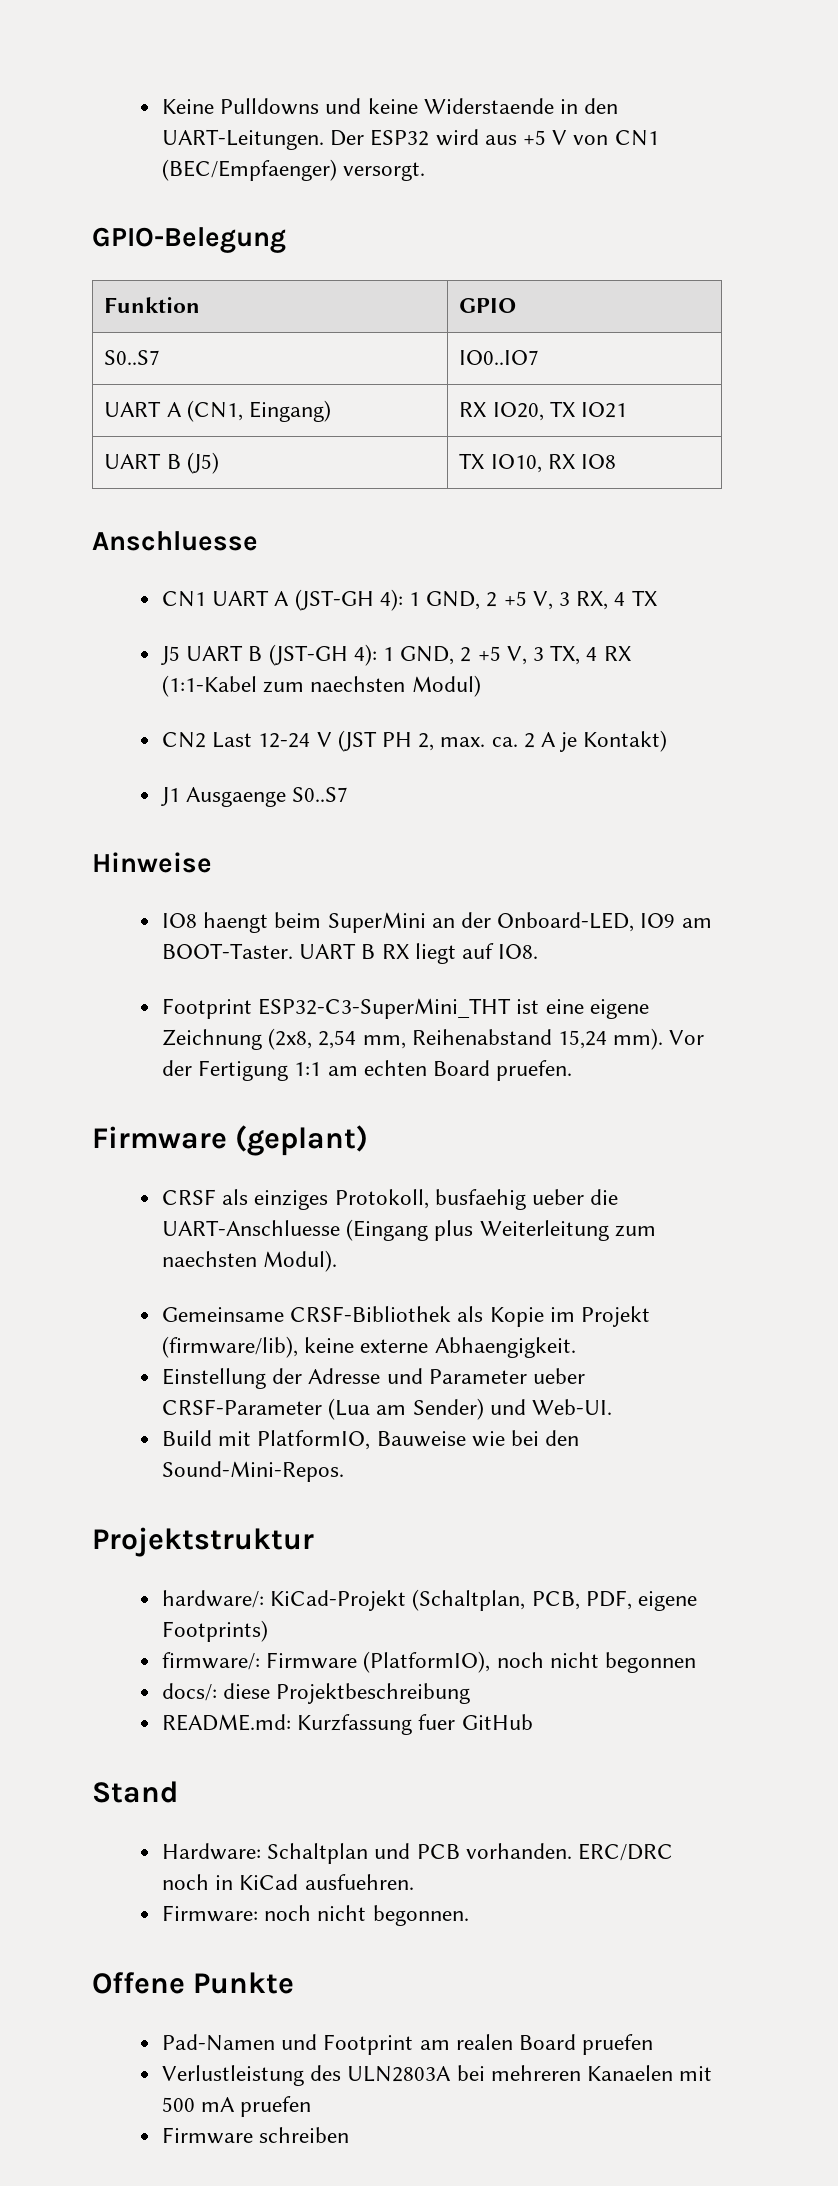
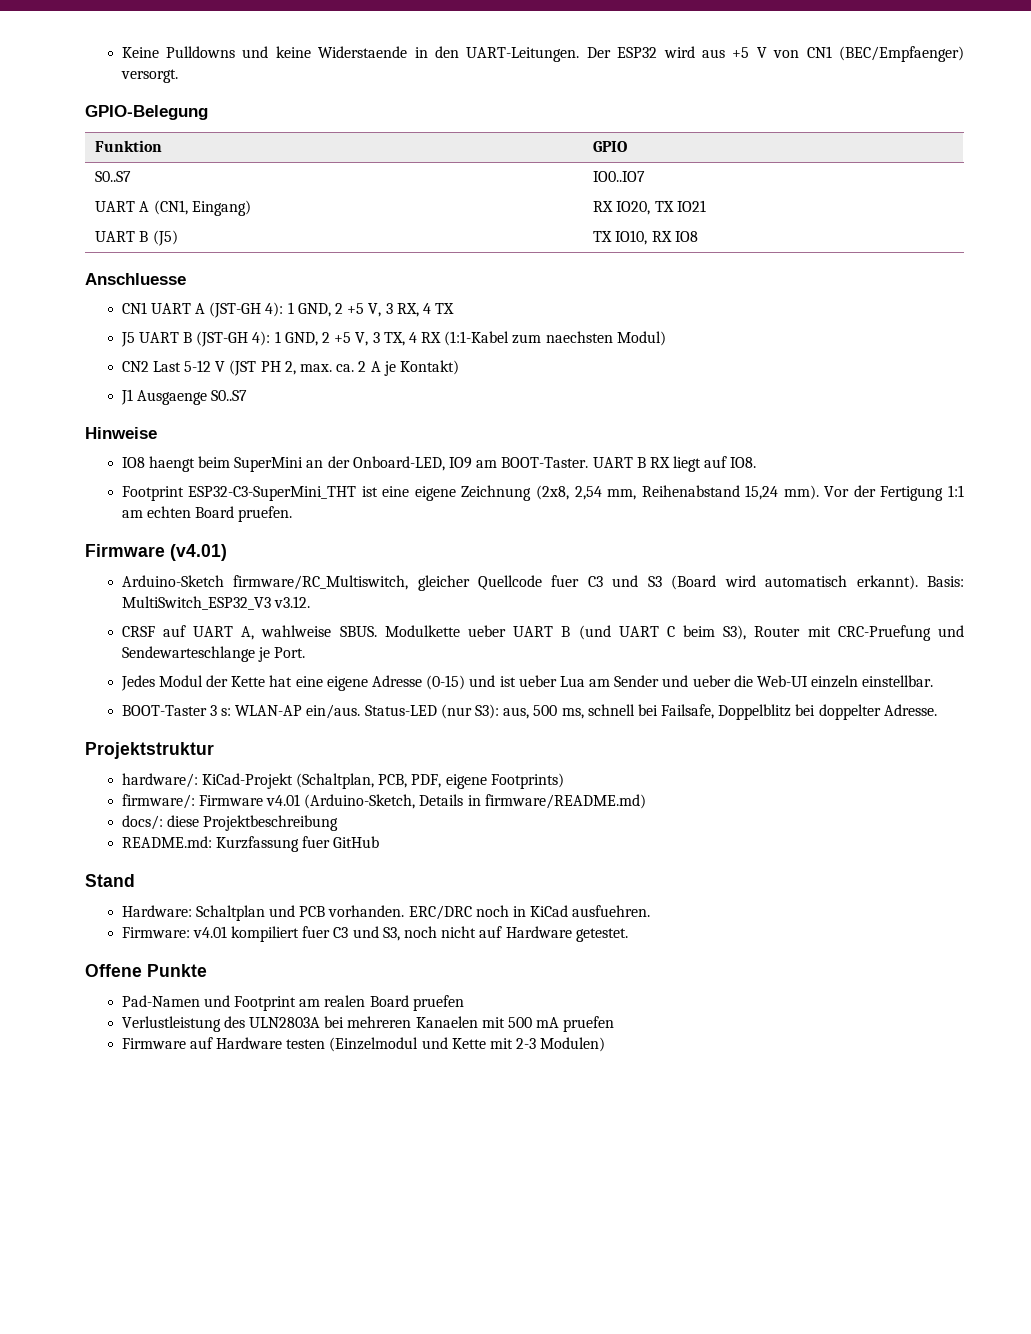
[258,733,311,748] 12-24 -> [184,360,212,372] 5-12
[235,1125,369,1156] [161,1189,619,1210] [161,1219,656,1241] [161,1250,338,1272] [161,1306,650,1327] [161,1336,576,1358] [161,1368,585,1389] [161,1398,612,1420] [161,1430,580,1450] [161,1461,344,1482] (geplant) // CRSF als einziges Protokoll, busfaehig ueber die UART-Anschluesse (Eingang plus Weiterleitung zum naechsten Modul). // Gemeinsame CRSF-Bibliothek als Kopie im Projekt (firmware/lib), keine externe Abhaengigkeit. // Einstellung der Adresse und Parameter ueber CRSF-Parameter (Lua am Sender) und Web-UI. // Build mit PlatformIO, Bauweise wie bei den Sound-Mini-Repos. -> [170,544,227,561] [121,575,965,591] [121,596,310,610] [121,625,965,641] [121,646,306,662] [120,675,934,691] [121,704,937,720] (v4.01) // Arduino-Sketch firmware/RC_Multiswitch, gleicher Quellcode fuer C3 und S3 (Board wird automatisch erkannt). Basis: MultiSwitch_ESP32_V3 v3.12. // CRSF auf UART A, wahlweise SBUS. Modulkette ueber UART B (und UART C beim S3), Router mit CRC-Pruefung und Sendewarteschlange je Port. // Jedes Modul der Kette hat eine eigene Adresse (0-15) und ist ueber Lua am Sender und ueber die Web-UI einzeln einstellbar. // BOOT-Taster 3 s: WLAN-AP ein/aus. Status-LED (nur S3): aus, 500 ms, schnell bei Failsafe, Doppelblitz bei doppelter Adresse.
[363,1651,696,1673] (PlatformIO), noch nicht begonnen -> [266,794,646,809] v4.01 (Arduino-Sketch, Details in firmware/README.md)
[264,1905,469,1926] noch nicht begonnen. -> [192,926,628,942] v4.01 kompiliert fuer C3 und S3, noch nicht auf Hardware getestet.
[259,2127,350,2143] schreiben -> [189,1037,606,1052] auf Hardware testen (Einzelmodul und Kette mit 2-3 Modulen)

